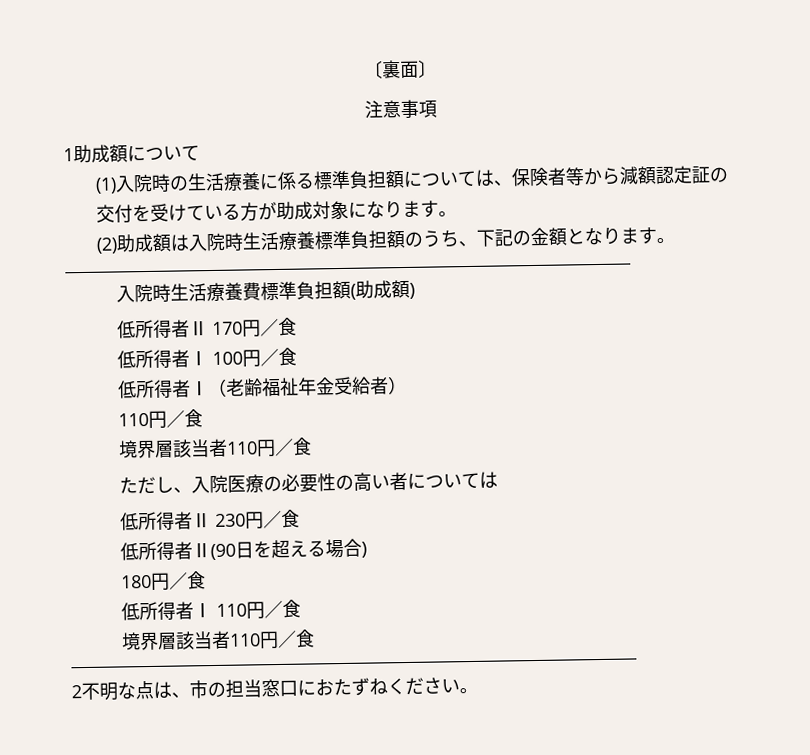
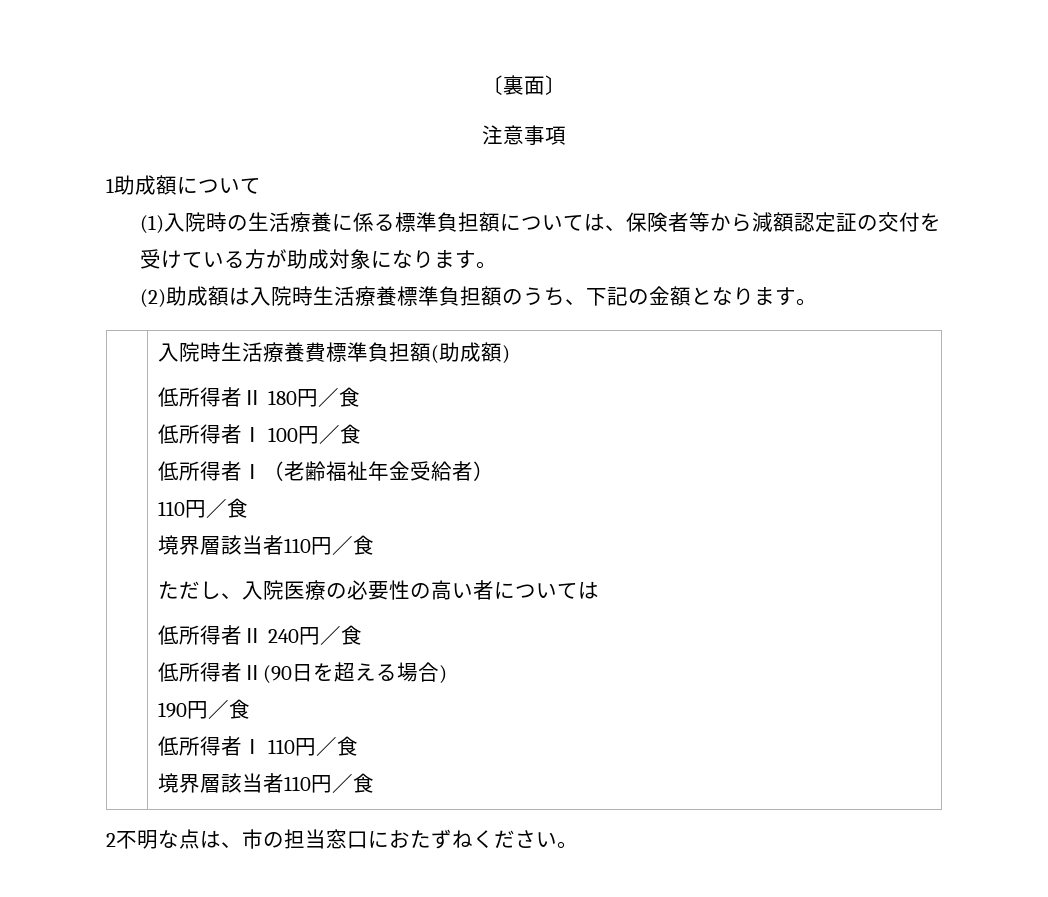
[212,321,244,335] 170 -> [268,390,298,405] 180
[215,513,247,527] 230 -> [268,629,300,643] 240
[121,574,153,589] 180 -> [157,702,187,718] 190

